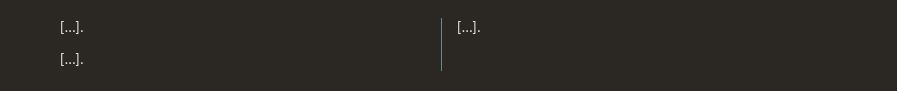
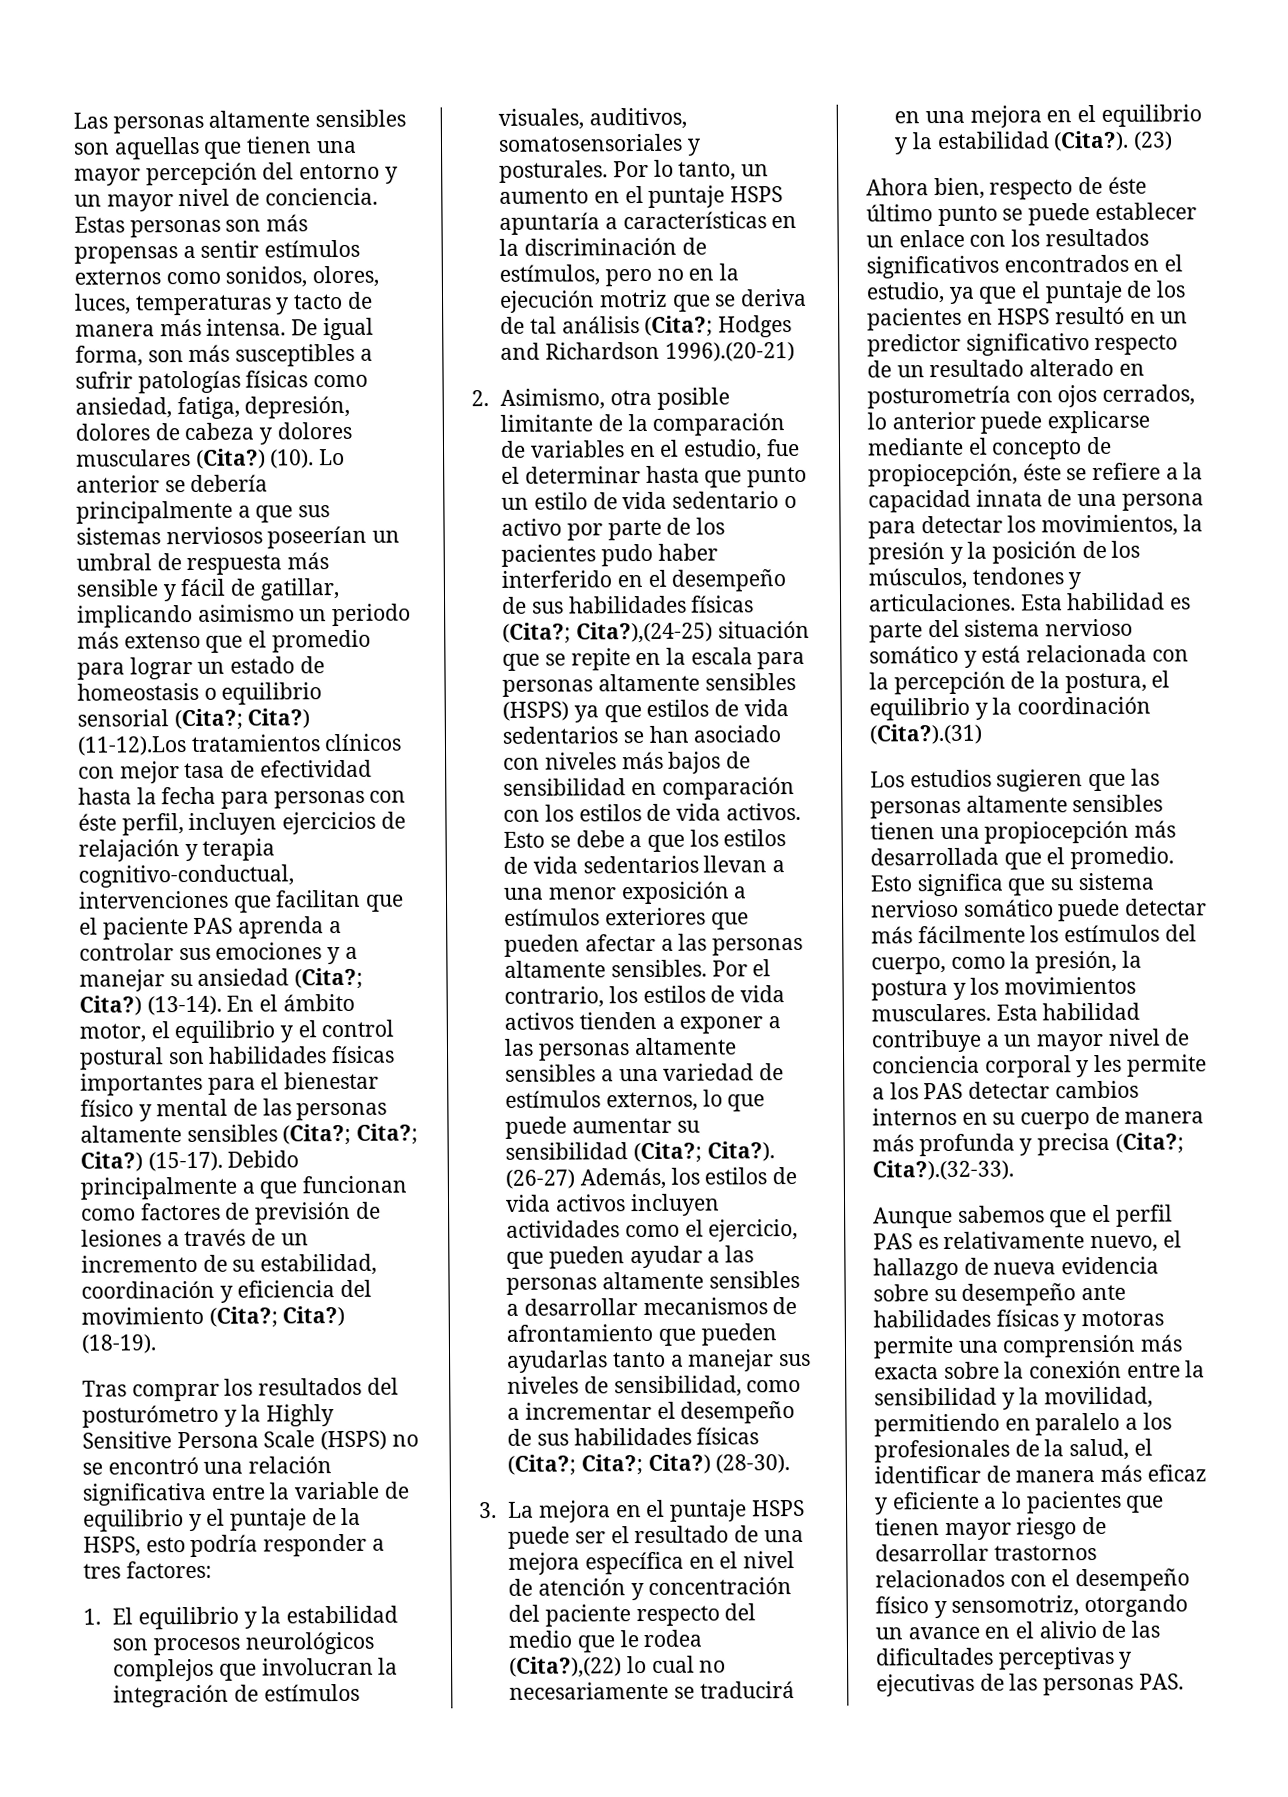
[60,21,84,34] [60,53,84,66] [457,21,481,34] […]. // […]. // […]. -> [73,109,407,134] [73,136,357,160] [74,162,398,186] [74,187,378,212] [74,214,309,238] [74,239,361,264] [74,265,380,288] [74,291,373,316] [75,317,374,341] [75,343,373,367] [75,370,369,394] [75,395,351,420] [75,421,352,445] [76,448,346,469] [76,474,269,493] [76,500,331,524] [76,525,401,549] [76,552,330,576] [76,578,340,602] [77,603,412,628] [77,629,371,653] [77,656,325,680] [77,682,323,705] [77,708,311,731] [77,733,403,756] [78,759,372,784] [78,786,407,809] [78,811,406,836] [78,838,276,862] [78,864,294,888] [78,889,405,913] [79,916,342,940] [79,942,358,965] [79,967,364,992] [79,993,355,1016] [79,1019,395,1044] [79,1045,396,1070] [80,1071,380,1096] [80,1098,388,1122] [80,1123,419,1146] [80,1150,300,1172] [80,1175,408,1200] [81,1201,381,1225] [81,1228,309,1247] [81,1253,378,1276] [81,1279,373,1303] [81,1305,346,1328] [81,1334,157,1354] [82,1377,399,1402] [82,1404,335,1428] [82,1430,419,1451] [82,1456,333,1475] [82,1481,409,1506] [83,1507,362,1532] [83,1533,385,1558] [83,1560,212,1579] [83,1605,398,1630] [112,1631,375,1656] [113,1657,399,1682] [113,1683,360,1708] [498,107,687,130] [498,133,701,156] [499,159,769,183] [499,185,783,208] [499,211,798,235] [499,237,707,256] [499,263,739,287] [499,288,807,313] [500,315,792,338] [500,341,795,362] [471,387,730,410] [500,413,786,436] [500,438,800,461] [501,465,807,488] [501,491,797,510] [501,517,725,541] [501,543,718,567] [501,569,787,592] [501,595,755,614] [502,620,810,644] [502,647,806,671] [502,672,796,697] [502,699,789,723] [502,725,782,744] [503,751,751,774] [503,777,795,800] [503,802,801,822] [503,829,787,852] [503,855,785,874] [503,881,748,905] [504,907,749,930] [504,933,803,957] [504,959,772,978] [504,985,785,1008] [504,1011,781,1034] [504,1037,737,1061] [505,1063,784,1082] [505,1089,766,1112] [505,1116,700,1139] [505,1141,775,1164] [505,1166,797,1190] [505,1193,720,1217] [506,1218,799,1242] [506,1245,754,1269] [506,1270,800,1295] [506,1296,798,1316] [506,1323,777,1346] [506,1349,811,1373] [507,1375,802,1398] [507,1401,796,1424] [507,1427,760,1446] [507,1453,791,1476] [478,1499,805,1523] [508,1525,804,1549] [508,1551,795,1575] [508,1577,793,1601] [508,1603,757,1627] [508,1629,703,1653] [509,1655,727,1678] [509,1681,795,1700] [894,104,1202,128] [894,130,1173,155] [866,176,1147,200] [866,202,1197,227] [866,228,1149,248] [866,254,1184,279] [866,280,1187,304] [867,306,1189,331] [867,333,1179,357] [867,358,1145,378] [867,384,1196,409] [867,410,1151,434] [867,436,1113,460] [868,462,1204,487] [868,489,1204,513] [868,514,1203,539] [868,540,1141,565] [868,567,1082,590] [868,592,1192,612] [869,618,1134,643] [869,644,1189,668] [869,670,1171,695] [869,696,1152,721] [869,723,982,745] [870,768,1160,792] [870,794,1164,819] [870,820,1177,844] [870,846,1175,870] [870,872,1154,897] [871,898,1208,922] [871,924,1197,944] [871,950,1142,975] [871,976,1137,1001] [871,1002,1141,1022] [871,1028,1190,1053] [872,1054,1207,1078] [872,1080,1139,1100] [872,1106,1205,1130] [872,1132,1184,1157] [872,1159,1014,1181] [873,1204,1173,1229] [873,1230,1182,1253] [873,1256,1160,1281] [873,1283,1127,1306] [873,1309,1165,1332] [873,1334,1184,1359] [874,1360,1206,1380] [874,1386,1154,1410] [874,1412,1172,1437] [874,1438,1153,1463] [874,1464,1207,1484] [874,1490,1165,1515] [875,1516,1108,1541] [875,1543,1097,1562] [875,1568,1191,1592] [875,1594,1189,1619] [875,1620,1161,1640] [875,1646,1133,1670] [876,1673,1184,1697] Las personas altamente sensibles son aquellas que tienen una mayor percepción del entorno y un mayor nivel de conciencia. Estas personas son más propensas a sentir estímulos externos como sonidos, olores, luces, temperaturas y tacto de manera más intensa. De igual forma, son más susceptibles a sufrir patologías físicas como ansiedad, fatiga, depresión, dolores de cabeza y dolores musculares (Cita?) (10). Lo anterior se debería principalmente a que sus sistemas nerviosos poseerían un umbral de respuesta más sensible y fácil de gatillar, implicando asimismo un periodo más extenso que el promedio para lograr un estado de homeostasis o equilibrio sensorial (Cita?; Cita?) (11-12).Los tratamientos clínicos con mejor tasa de efectividad hasta la fecha para personas con éste perfil, incluyen ejercicios de relajación y terapia cognitivo-conductual, intervenciones que facilitan que el paciente PAS aprenda a controlar sus emociones y a manejar su ansiedad (Cita?; Cita?) (13-14). En el ámbito motor, el equilibrio y el control postural son habilidades físicas importantes para el bienestar físico y mental de las personas altamente sensibles (Cita?; Cita?; Cita?) (15-17). Debido principalmente a que funcionan como factores de previsión de lesiones a través de un incremento de su estabilidad, coordinación y eficiencia del movimiento (Cita?; Cita?) (18-19). // Tras comprar los resultados del posturómetro y la Highly Sensitive Persona Scale (HSPS) no se encontró una relación significativa entre la variable de equilibrio y el puntaje de la HSPS, esto podría responder a tres factores: // 1. El equilibrio y la estabilidad son procesos neurológicos complejos que involucran la integración de estímulos visuales, auditivos, somatosensoriales y posturales. Por lo tanto, un aumento en el puntaje HSPS apuntaría a características en la discriminación de estímulos, pero no en la ejecución motriz que se deriva de tal análisis (Cita?; Hodges and Richardson 1996).(20-21) // 2. Asimismo, otra posible limitante de la comparación de variables en el estudio, fue el determinar hasta que punto un estilo de vida sedentario o activo por parte de los pacientes pudo haber interferido en el desempeño de sus habilidades físicas (Cita?; Cita?),(24-25) situación que se repite en la escala para personas altamente sensibles (HSPS) ya que estilos de vida sedentarios se han asociado con niveles más bajos de sensibilidad en comparación con los estilos de vida activos. Esto se debe a que los estilos de vida sedentarios llevan a una menor exposición a estímulos exteriores que pueden afectar a las personas altamente sensibles. Por el contrario, los estilos de vida activos tienden a exponer a las personas altamente sensibles a una variedad de estímulos externos, lo que puede aumentar su sensibilidad (Cita?; Cita?). (26-27) Además, los estilos de vida activos incluyen actividades como el ejercicio, que pueden ayudar a las personas altamente sensibles a desarrollar mecanismos de afrontamiento que pueden ayudarlas tanto a manejar sus niveles de sensibilidad, como a incrementar el desempeño de sus habilidades físicas (Cita?; Cita?; Cita?) (28-30). // 3. La mejora en el puntaje HSPS puede ser el resultado de una mejora específica en el nivel de atención y concentración del paciente respecto del medio que le rodea (Cita?),(22) lo cual no necesariamente se traducirá en una mejora en el equilibrio y la estabilidad (Cita?). (23) // Ahora bien, respecto de éste último punto se puede establecer un enlace con los resultados significativos encontrados en el estudio, ya que el puntaje de los pacientes en HSPS resultó en un predictor significativo respecto de un resultado alterado en posturometría con ojos cerrados, lo anterior puede explicarse mediante el concepto de propiocepción, éste se refiere a la capacidad innata de una persona para detectar los movimientos, la presión y la posición de los músculos, tendones y articulaciones. Esta habilidad es parte del sistema nervioso somático y está relacionada con la percepción de la postura, el equilibrio y la coordinación (Cita?).(31) // Los estudios sugieren que las personas altamente sensibles tienen una propiocepción más desarrollada que el promedio. Esto significa que su sistema nervioso somático puede detectar más fácilmente los estímulos del cuerpo, como la presión, la postura y los movimientos musculares. Esta habilidad contribuye a un mayor nivel de conciencia corporal y les permite a los PAS detectar cambios internos en su cuerpo de manera más profunda y precisa (Cita?; Cita?).(32-33). // Aunque sabemos que el perfil PAS es relativamente nuevo, el hallazgo de nueva evidencia sobre su desempeño ante habilidades físicas y motoras permite una comprensión más exacta sobre la conexión entre la sensibilidad y la movilidad, permitiendo en paralelo a los profesionales de la salud, el identificar de manera más eficaz y eficiente a lo pacientes que tienen mayor riesgo de desarrollar trastornos relacionados con el desempeño físico y sensomotriz, otorgando un avance en el alivio de las dificultades perceptivas y ejecutivas de las personas PAS.

